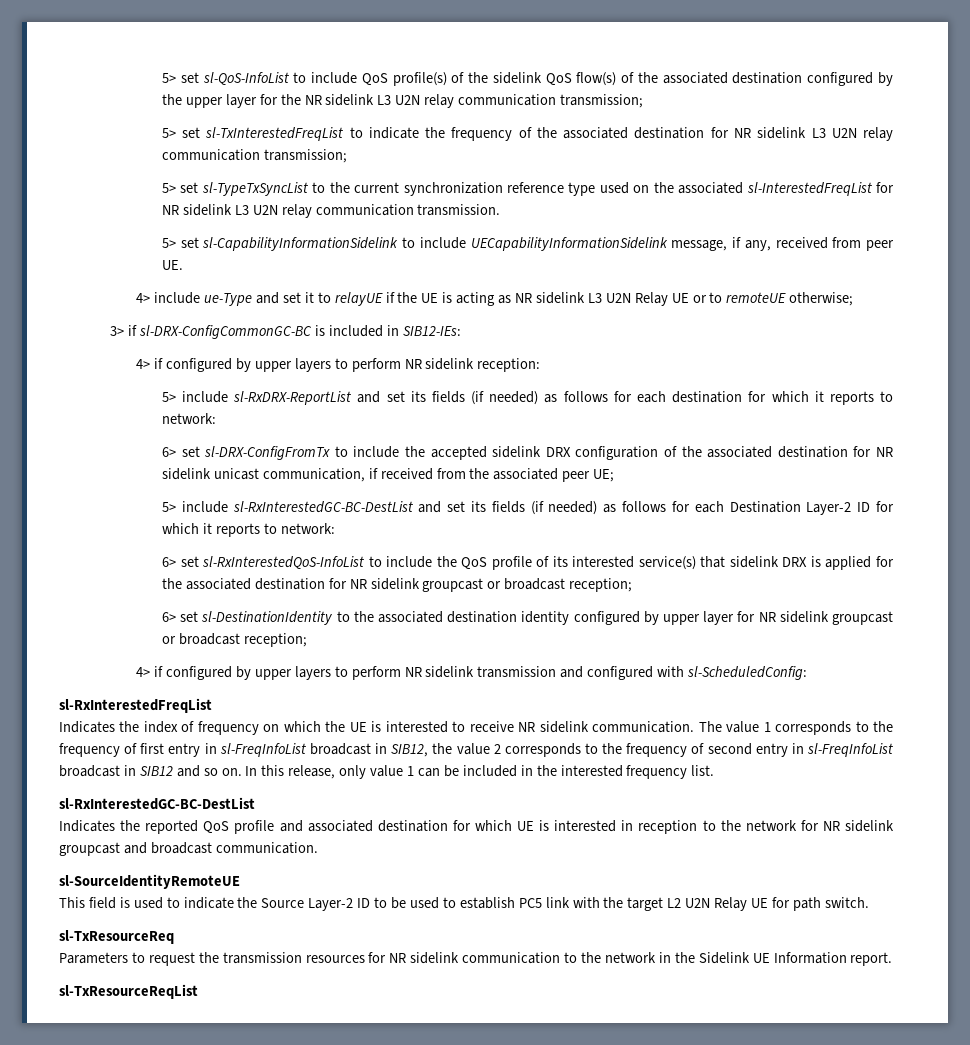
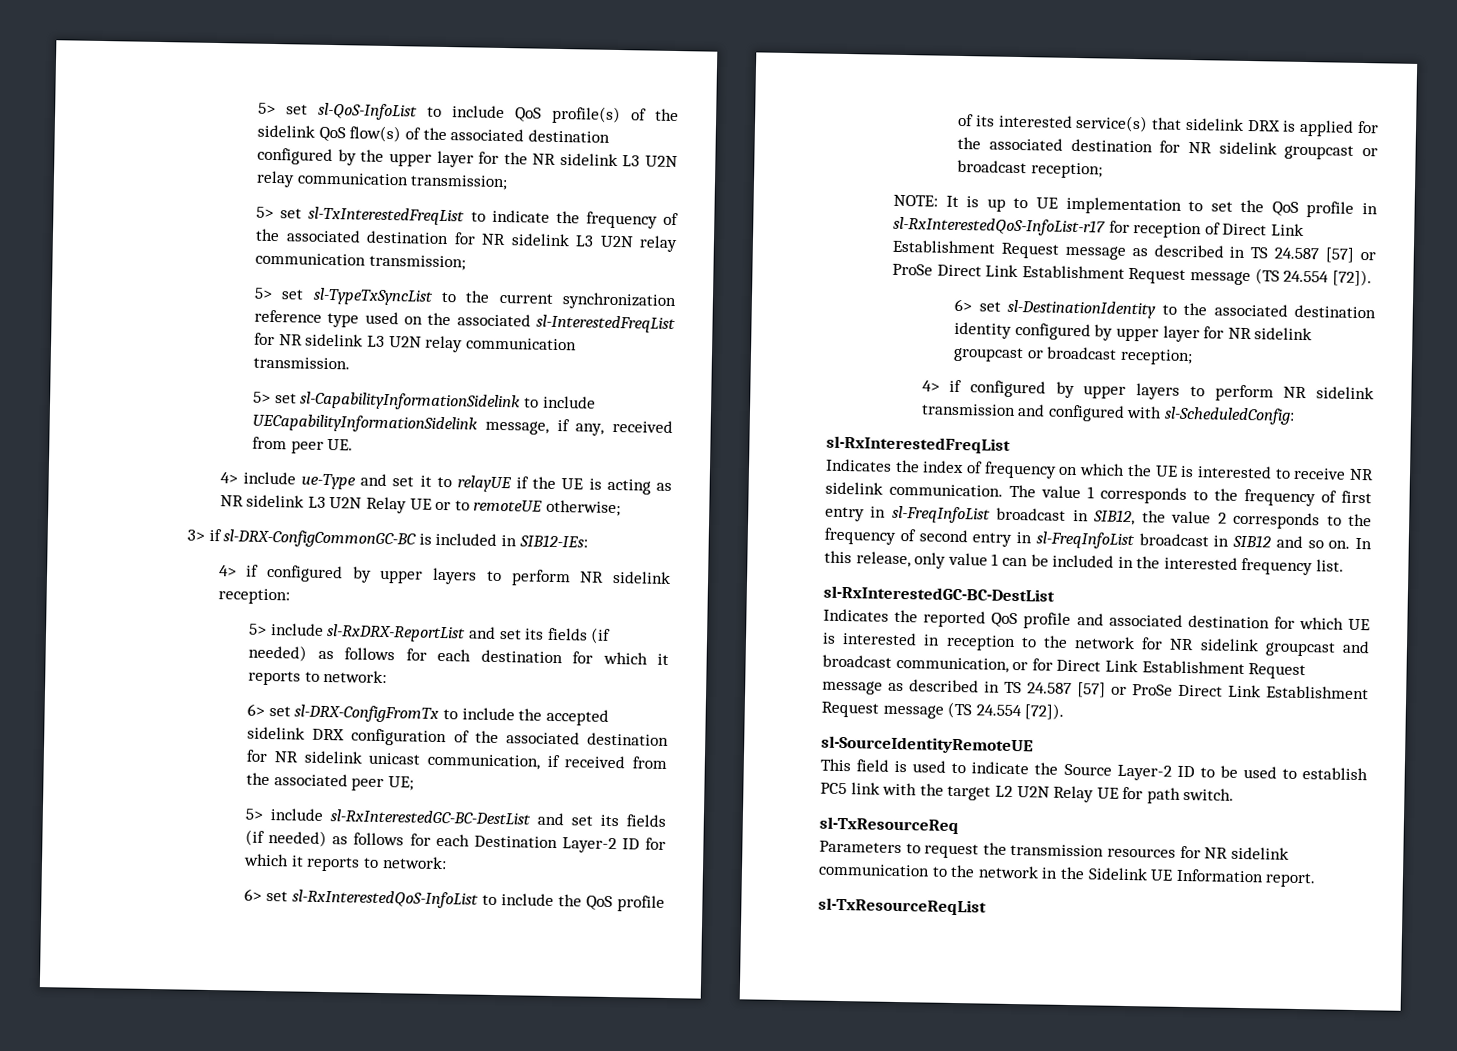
(633, 585) none -> [893,194,1378,218] [893,216,1305,239] [892,239,1376,263] [892,263,1372,287] // NOTE: It is up to UE implementation to set the QoS profile in sl-RxInterestedQoS-InfoList-r17 for reception of Direct Link Establishment Request message as described in TS 24.587 [57] or ProSe Direct Link Establishment Request message (TS 24.554 [72]).
[215,842,318,854] communication. -> [895,656,1307,680] [822,679,1369,700] [821,701,1065,720] communication, or for Direct Link Establishment Request message as described in TS 24.587 [57] or ProSe Direct Link Establishment Request message (TS 24.554 [72]).

